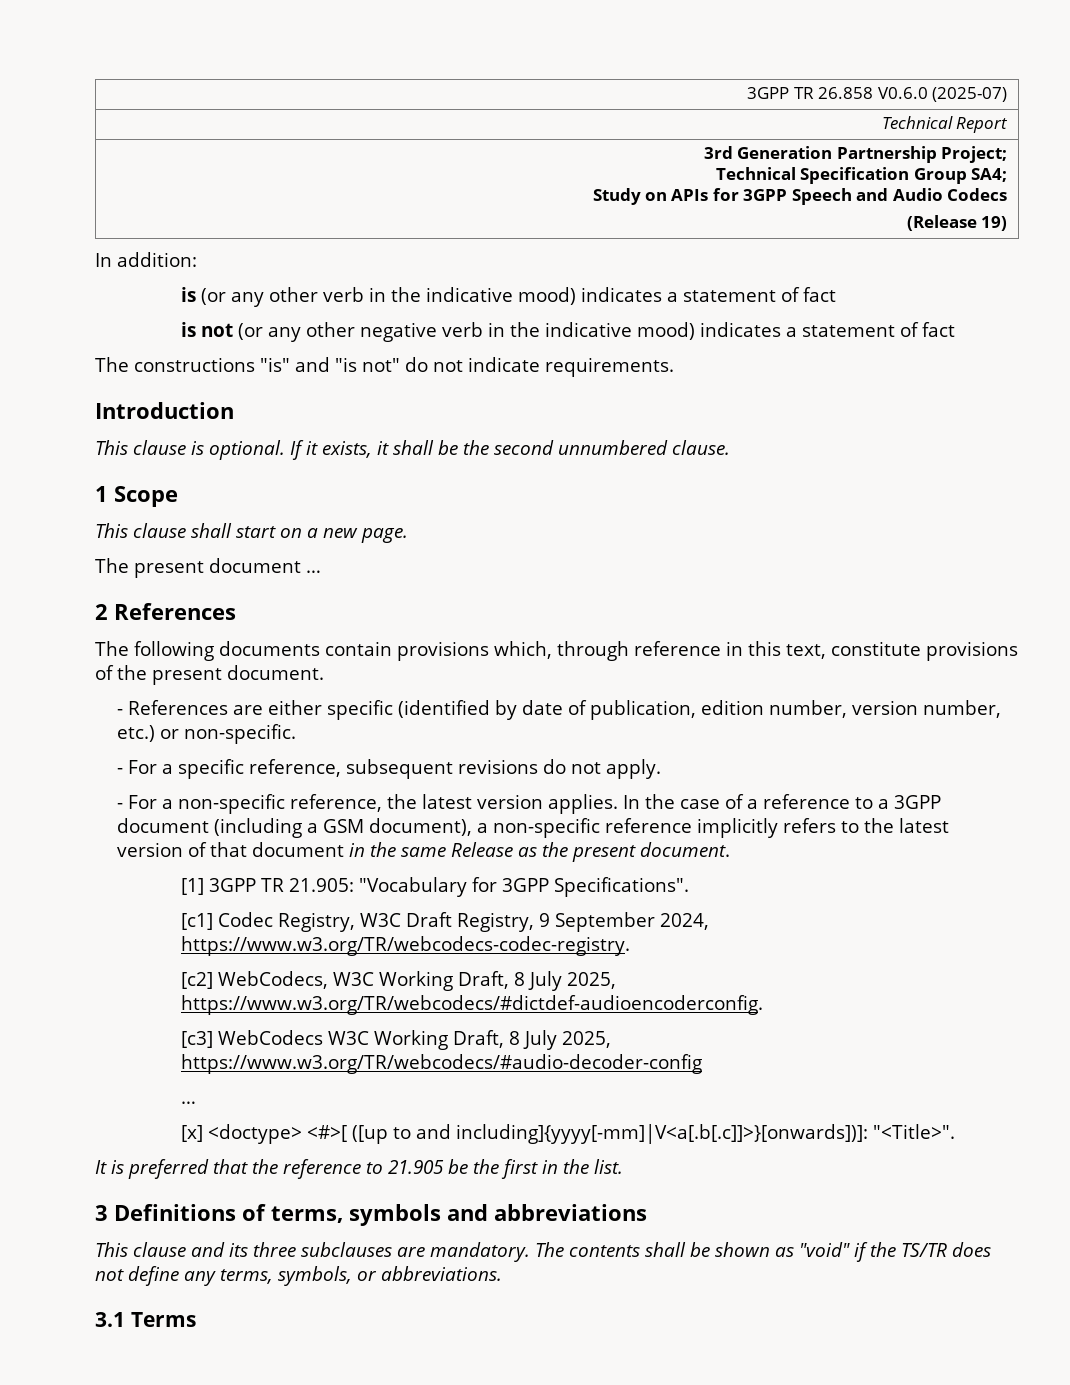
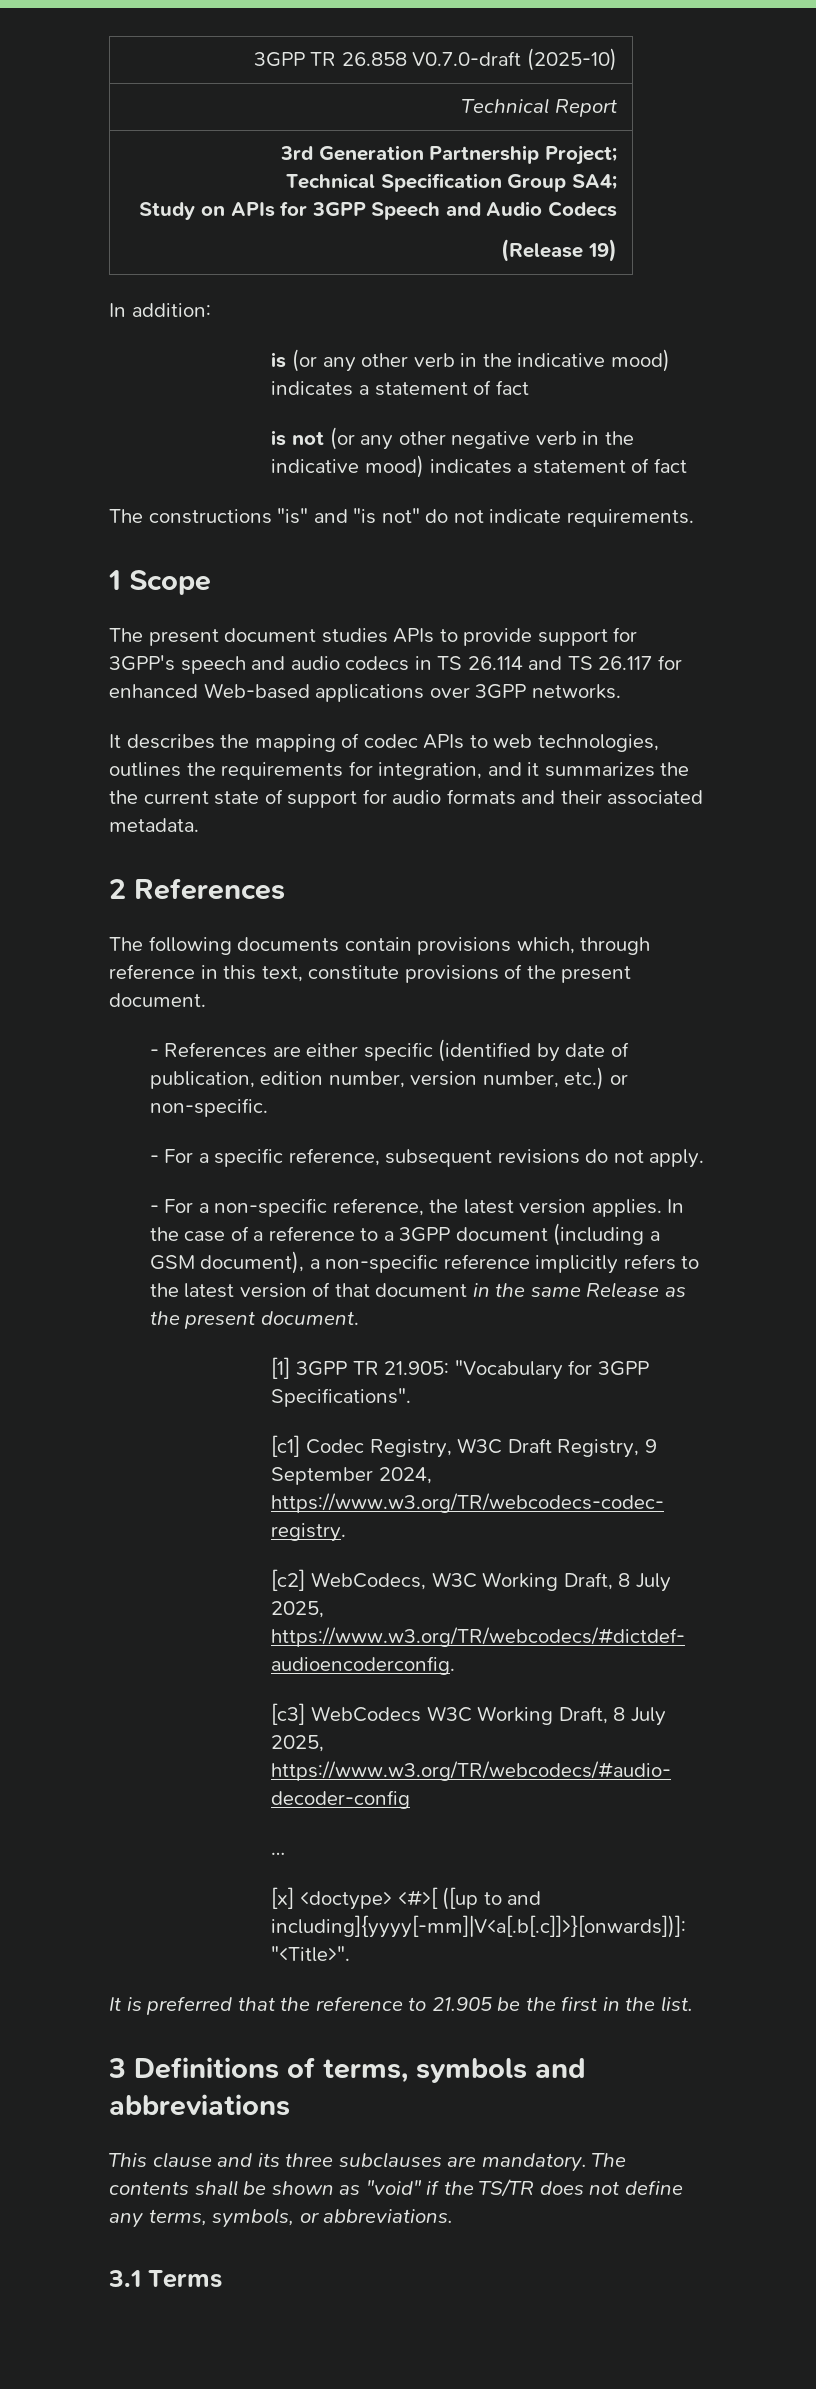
[877,87,1008,102] V0.6.0 (2025-07) -> [412,48,617,71] V0.7.0-draft (2025-10)
[95,402,234,419] [95,440,730,460] [95,486,178,507] [95,523,408,543] [95,558,321,578] Introduction // This clause is optional. If it exists, it shall be the second unnumbered clause. // 1 Scope // This clause shall start on a new page. // The present document … -> [108,570,211,595] [109,627,638,646] [109,655,682,674] [109,683,621,702] [109,733,659,752] [109,761,690,780] [109,789,704,808] [109,818,199,832] 1 Scope // The present document studies APIs to provide support for 3GPP's speech and audio codecs in TS 26.114 and TS 26.117 for enhanced Web-based applications over 3GPP networks. // It describes the mapping of codec APIs to web technologies, outlines the requirements for integration, and it summarizes the the current state of support for audio formats and their associated metadata.

